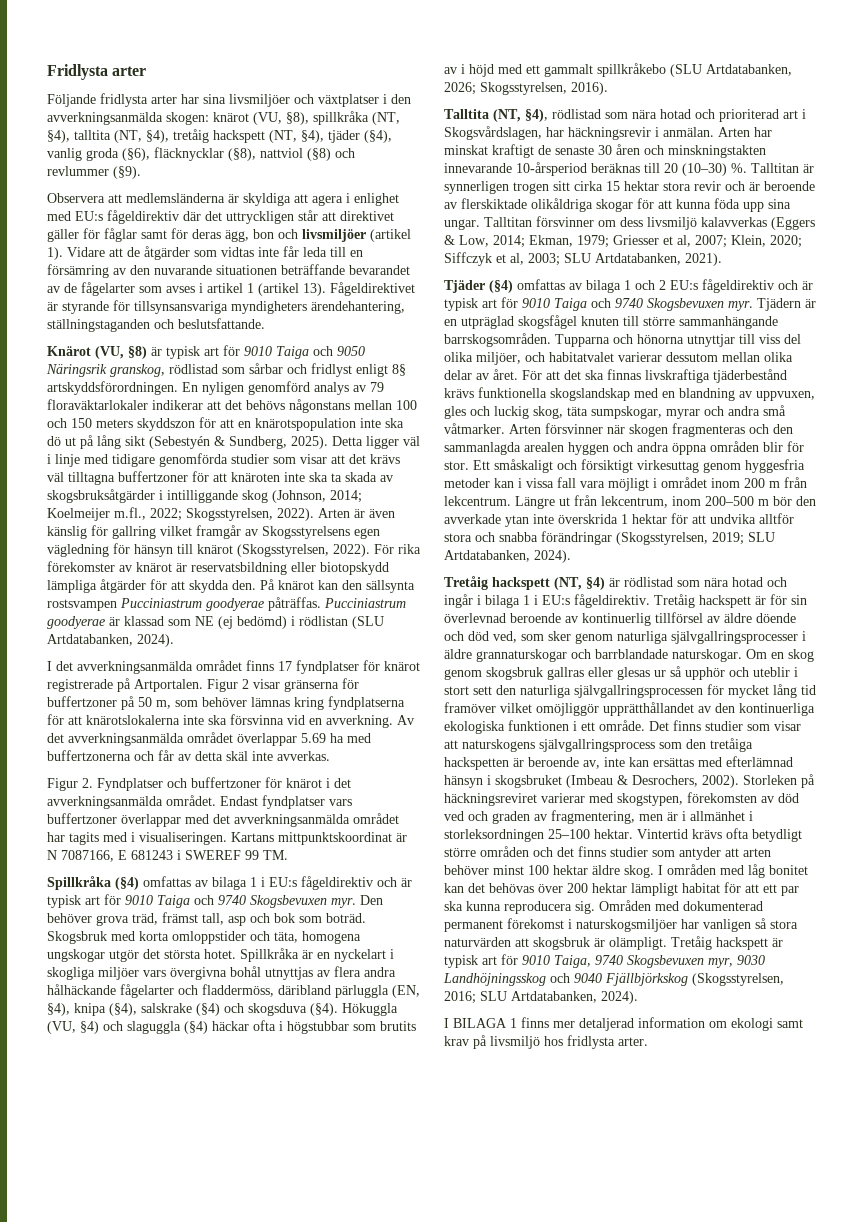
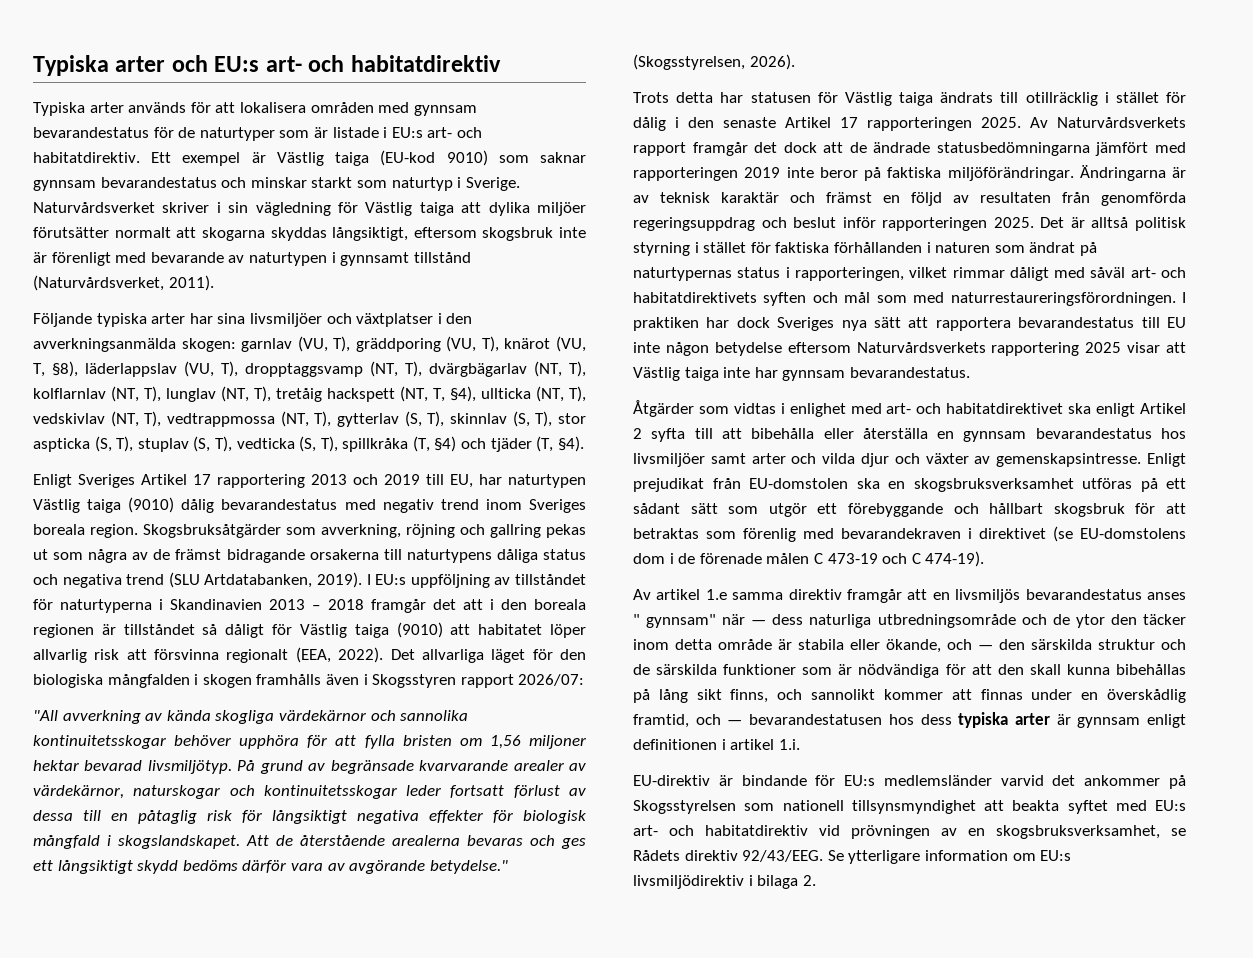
[47,64,147,80] Fridlysta arter -> [33,55,501,76] [33,102,477,116] [33,127,482,141] [33,150,586,166] [33,177,520,191] [33,202,586,216] [33,227,586,241] [33,252,471,266] [33,275,214,291] Typiska arter och EU:s art- och habitatdirektiv // Typiska arter används för att lokalisera områden med gynnsam bevarandestatus för de naturtyper som är listade i EU:s art- och habitatdirektiv. Ett exempel är Västlig taiga (EU-kod 9010) som saknar gynnsam bevarandestatus och minskar starkt som naturtyp i Sverige. Naturvårdsverket skriver i sin vägledning för Västlig taiga att dylika miljöer förutsätter normalt att skogarna skyddas långsiktigt, eftersom skogsbruk inte är förenligt med bevarande av naturtypen i gynnsamt tillstånd (Naturvårdsverket, 2011).
[100,93,148,107] fridlysta -> [96,313,147,327] typiska
[213,111,400,125] [47,129,392,143] [47,147,355,161] [47,166,141,179] [47,193,399,206] [47,210,394,224] [47,228,411,242] [47,246,363,260] [47,264,410,278] [47,282,415,296] [47,300,405,314] [47,318,265,332] [47,345,365,359] [46,363,406,377] [47,381,384,395] [47,399,417,413] [47,417,404,431] [47,435,420,449] [47,453,400,467] [47,471,393,485] [47,489,362,503] [47,507,395,521] [47,525,380,539] [47,543,421,557] [47,561,389,575] [47,579,415,593] [47,597,406,611] [47,616,384,629] [47,634,174,647] [47,660,420,674] [47,678,359,692] [47,696,405,710] [47,714,414,728] [47,732,371,746] [47,750,330,761] [47,777,351,791] [47,795,352,809] [47,813,399,827] [47,832,407,845] [47,850,288,862] [47,876,412,890] [47,894,383,908] [47,912,366,926] [47,931,361,944] [47,948,394,962] [47,966,396,980] [47,984,420,998] [47,1003,398,1016] [47,1020,416,1034] [444,63,792,77] [444,82,608,95] [444,109,806,122] [444,126,772,140] [444,144,766,158] [444,162,814,176] [444,181,815,194] [444,198,791,212] [444,216,815,230] [444,235,802,248] [444,252,722,266] [444,279,813,293] [444,297,816,311] [444,315,778,329] [444,333,801,347] [444,352,793,365] [444,369,787,383] [444,387,815,401] [444,405,786,419] [444,423,793,437] [444,441,804,455] [444,459,805,473] [444,477,807,491] [444,495,816,509] [444,513,794,527] [444,531,775,545] [444,550,571,563] [444,576,787,590] [444,594,807,608] [444,612,796,626] [444,631,806,644] [444,649,814,662] [444,666,798,680] [444,684,816,698] [444,702,815,716] [444,720,801,734] [444,738,753,752] [444,756,793,770] [444,774,815,788] [444,792,799,806] [444,810,753,824] [444,828,802,842] [444,846,771,860] [444,864,808,878] [444,882,799,896] [444,900,763,914] [444,918,798,932] [444,936,783,950] [444,954,765,968] [443,973,784,986] [444,991,638,1004] [444,1017,803,1031] [444,1035,648,1049] knärot (VU, §8), spillkråka (NT, §4), talltita (NT, §4), tretåig hackspett (NT, §4), tjäder (§4), vanlig groda (§6), fläcknycklar (§8), nattviol (§8) och revlummer (§9). // Observera att medlemsländerna är skyldiga att agera i enlighet med EU:s fågeldirektiv där det uttryckligen står att direktivet gäller för fåglar samt för deras ägg, bon och livsmiljöer (artikel 1). Vidare att de åtgärder som vidtas inte får leda till en försämring av den nuvarande situationen beträffande bevarandet av de fågelarter som avses i artikel 1 (artikel 13). Fågeldirektivet är styrande för tillsynsansvariga myndigheters ärendehantering, ställningstaganden och beslutsfattande. // Knärot (VU, §8) är typisk art för 9010 Taiga och 9050 Näringsrik granskog, rödlistad som sårbar och fridlyst enligt 8§ artskyddsförordningen. En nyligen genomförd analys av 79 floraväktarlokaler indikerar att det behövs någonstans mellan 100 och 150 meters skyddszon för att en knärotspopulation inte ska dö ut på lång sikt (Sebestyén & Sundberg, 2025). Detta ligger väl i linje med tidigare genomförda studier som visar att det krävs väl tilltagna buffertzoner för att knäroten inte ska ta skada av skogsbruksåtgärder i intilliggande skog (Johnson, 2014; Koelmeijer m.fl., 2022; Skogsstyrelsen, 2022). Arten är även känslig för gallring vilket framgår av Skogsstyrelsens egen vägledning för hänsyn till knärot (Skogsstyrelsen, 2022). För rika förekomster av knärot är reservatsbildning eller biotopskydd lämpliga åtgärder för att skydda den. På knärot kan den sällsynta rostsvampen Pucciniastrum goodyerae påträffas. Pucciniastrum goodyerae är klassad som NE (ej bedömd) i rödlistan (SLU Artdatabanken, 2024). // I det avverkningsanmälda området finns 17 fyndplatser för knärot registrerade på Artportalen. Figur 2 visar gränserna för buffertzoner på 50 m, som behöver lämnas kring fyndplatserna för att knärotslokalerna inte ska försvinna vid en avverkning. Av det avverkningsanmälda området överlappar 5.69 ha med buffertzonerna och får av detta skäl inte avverkas. // Figur 2. Fyndplatser och buffertzoner för knärot i det avverkningsanmälda området. Endast fyndplatser vars buffertzoner överlappar med det avverkningsanmälda området har tagits med i visualiseringen. Kartans mittpunktskoordinat är N 7087166, E 681243 i SWEREF 99 TM. // Spillkråka (§4) omfattas av bilaga 1 i EU:s fågeldirektiv och är typisk art för 9010 Taiga och 9740 Skogsbevuxen myr. Den behöver grova träd, främst tall, asp och bok som boträd. Skogsbruk med korta omloppstider och täta, homogena ungskogar utgör det största hotet. Spillkråka är en nyckelart i skogliga miljöer vars övergivna bohål utnyttjas av flera andra hålhäckande fågelarter och fladdermöss, däribland pärluggla (EN, §4), knipa (§4), salskrake (§4) och skogsduva (§4). Hökuggla (VU, §4) och slaguggla (§4) häckar ofta i högstubbar som brutits av i höjd med ett gammalt spillkråkebo (SLU Artdatabanken, 2026; Skogsstyrelsen, 2016). // Talltita (NT, §4), rödlistad som nära hotad och prioriterad art i Skogsvårdslagen, har häckningsrevir i anmälan. Arten har minskat kraftigt de senaste 30 åren och minskningstakten innevarande 10-årsperiod beräknas till 20 (10–30) %. Talltitan är synnerligen trogen sitt cirka 15 hektar stora revir och är beroende av flerskiktade olikåldriga skogar för att kunna föda upp sina ungar. Talltitan försvinner om dess livsmiljö kalavverkas (Eggers & Low, 2014; Ekman, 1979; Griesser et al, 2007; Klein, 2020; Siffczyk et al, 2003; SLU Artdatabanken, 2021). // Tjäder (§4) omfattas av bilaga 1 och 2 EU:s fågeldirektiv och är typisk art för 9010 Taiga och 9740 Skogsbevuxen myr. Tjädern är en utpräglad skogsfågel knuten till större sammanhängande barrskogsområden. Tupparna och hönorna utnyttjar till viss del olika miljöer, och habitatvalet varierar dessutom mellan olika delar av året. För att det ska finnas livskraftiga tjäderbestånd krävs funktionella skogslandskap med en blandning av uppvuxen, gles och luckig skog, täta sumpskogar, myrar och andra små våtmarker. Arten försvinner när skogen fragmenteras och den sammanlagda arealen hyggen och andra öppna områden blir för stor. Ett småskaligt och försiktigt virkesuttag genom hyggesfria metoder kan i vissa fall vara möjligt i området inom 200 m från lekcentrum. Längre ut från lekcentrum, inom 200–500 m bör den avverkade ytan inte överskrida 1 hektar för att undvika alltför stora och snabba förändringar (Skogsstyrelsen, 2019; SLU Artdatabanken, 2024). // Tretåig hackspett (NT, §4) är rödlistad som nära hotad och ingår i bilaga 1 i EU:s fågeldirektiv. Tretåig hackspett är för sin överlevnad beroende av kontinuerlig tillförsel av äldre döende och död ved, som sker genom naturliga självgallringsprocesser i äldre grannaturskogar och barrblandade naturskogar. Om en skog genom skogsbruk gallras eller glesas ur så upphör och uteblir i stort sett den naturliga självgallringsprocessen för mycket lång tid framöver vilket omöjliggör upprätthållandet av den kontinuerliga ekologiska funktionen i ett område. Det finns studier som visar att naturskogens självgallringsprocess som den tretåiga hackspetten är beroende av, inte kan ersättas med efterlämnad hänsyn i skogsbruket (Imbeau & Desrochers, 2002). Storleken på häckningsreviret varierar med skogstypen, förekomsten av död ved och graden av fragmentering, men är i allmänhet i storleksordningen 25–100 hektar. Vintertid krävs ofta betydligt större områden och det finns studier som antyder att arten behöver minst 100 hektar äldre skog. I områden med låg bonitet kan det behövas över 200 hektar lämpligt habitat för att ett par ska kunna reproducera sig. Områden med dokumenterad permanent förekomst i naturskogsmiljöer har vanligen så stora naturvärden att skogsbruk är olämpligt. Tretåig hackspett är typisk art för 9010 Taiga, 9740 Skogsbevuxen myr, 9030 Landhöjningsskog och 9040 Fjällbjörkskog (Skogsstyrelsen, 2016; SLU Artdatabanken, 2024). // I BILAGA 1 finns mer detaljerad information om ekologi samt krav på livsmiljö hos fridlysta arter. -> [241,336,586,352] [33,361,586,377] [33,386,586,402] [33,411,587,427] [33,436,584,452] [33,474,586,488] [33,497,586,513] [33,524,586,538] [33,549,586,563] [33,572,587,588] [33,599,586,613] [33,622,586,638] [33,647,587,663] [33,674,585,688] [33,710,469,724] [33,735,586,749] [33,760,586,774] [33,785,586,799] [33,810,586,824] [33,835,586,849] [33,860,508,874] [633,54,795,70] [633,92,1186,106] [633,117,1186,131] [633,142,1186,156] [633,165,1186,181] [633,192,1186,206] [633,217,1186,231] [633,242,1097,256] [633,267,1186,281] [633,292,1186,306] [633,317,1186,331] [633,342,1186,356] [633,367,970,381] [633,400,1186,417] [633,428,1186,442] [633,453,1186,467] [633,478,1186,492] [633,503,1186,517] [633,526,1186,542] [633,551,985,567] [633,589,1186,603] [633,614,1186,628] [633,639,1186,653] [633,664,1186,678] [633,689,1186,703] [633,712,1186,728] [633,739,800,750] [633,775,1186,789] [633,800,1186,814] [633,825,1186,839] [633,850,1072,864] [633,875,816,889] garnlav (VU, T), gräddporing (VU, T), knärot (VU, T, §8), läderlappslav (VU, T), dropptaggsvamp (NT, T), dvärgbägarlav (NT, T), kolflarnlav (NT, T), lunglav (NT, T), tretåig hackspett (NT, T, §4), ullticka (NT, T), vedskivlav (NT, T), vedtrappmossa (NT, T), gytterlav (S, T), skinnlav (S, T), stor aspticka (S, T), stuplav (S, T), vedticka (S, T), spillkråka (T, §4) och tjäder (T, §4). // Enligt Sveriges Artikel 17 rapportering 2013 och 2019 till EU, har naturtypen Västlig taiga (9010) dålig bevarandestatus med negativ trend inom Sveriges boreala region. Skogsbruksåtgärder som avverkning, röjning och gallring pekas ut som några av de främst bidragande orsakerna till naturtypens dåliga status och negativa trend (SLU Artdatabanken, 2019). I EU:s uppföljning av tillståndet för naturtyperna i Skandinavien 2013 – 2018 framgår det att i den boreala regionen är tillståndet så dåligt för Västlig taiga (9010) att habitatet löper allvarlig risk att försvinna regionalt (EEA, 2022). Det allvarliga läget för den biologiska mångfalden i skogen framhålls även i Skogsstyren rapport 2026/07: // "All avverkning av kända skogliga värdekärnor och sannolika kontinuitetsskogar behöver upphöra för att fylla bristen om 1,56 miljoner hektar bevarad livsmiljötyp. På grund av begränsade kvarvarande arealer av värdekärnor, naturskogar och kontinuitetsskogar leder fortsatt förlust av dessa till en påtaglig risk för långsiktigt negativa effekter för biologisk mångfald i skogslandskapet. Att de återstående arealerna bevaras och ges ett långsiktigt skydd bedöms därför vara av avgörande betydelse." (Skogsstyrelsen, 2026). // Trots detta har statusen för Västlig taiga ändrats till otillräcklig i stället för dålig i den senaste Artikel 17 rapporteringen 2025. Av Naturvårdsverkets rapport framgår det dock att de ändrade statusbedömningarna jämfört med rapporteringen 2019 inte beror på faktiska miljöförändringar. Ändringarna är av teknisk karaktär och främst en följd av resultaten från genomförda regeringsuppdrag och beslut inför rapporteringen 2025. Det är alltså politisk styrning i stället för faktiska förhållanden i naturen som ändrat på naturtypernas status i rapporteringen, vilket rimmar dåligt med såväl art- och habitatdirektivets syften och mål som med naturrestaureringsförordningen. I praktiken har dock Sveriges nya sätt att rapportera bevarandestatus till EU inte någon betydelse eftersom Naturvårdsverkets rapportering 2025 visar att Västlig taiga inte har gynnsam bevarandestatus. // Åtgärder som vidtas i enlighet med art- och habitatdirektivet ska enligt Artikel 2 syfta till att bibehålla eller återställa en gynnsam bevarandestatus hos livsmiljöer samt arter och vilda djur och växter av gemenskapsintresse. Enligt prejudikat från EU-domstolen ska en skogsbruksverksamhet utföras på ett sådant sätt som utgör ett förebyggande och hållbart skogsbruk för att betraktas som förenlig med bevarandekraven i direktivet (se EU-domstolens dom i de förenade målen C 473-19 och C 474-19). // Av artikel 1.e samma direktiv framgår att en livsmiljös bevarandestatus anses " gynnsam" när — dess naturliga utbredningsområde och de ytor den täcker inom detta område är stabila eller ökande, och — den särskilda struktur och de särskilda funktioner som är nödvändiga för att den skall kunna bibehållas på lång sikt finns, och sannolikt kommer att finnas under en överskådlig framtid, och — bevarandestatusen hos dess typiska arter är gynnsam enligt definitionen i artikel 1.i. // EU-direktiv är bindande för EU:s medlemsländer varvid det ankommer på Skogsstyrelsen som nationell tillsynsmyndighet att beakta syftet med EU:s art- och habitatdirektiv vid prövningen av en skogsbruksverksamhet, se Rådets direktiv 92/43/EEG. Se ytterligare information om EU:s livsmiljödirektiv i bilaga 2.

